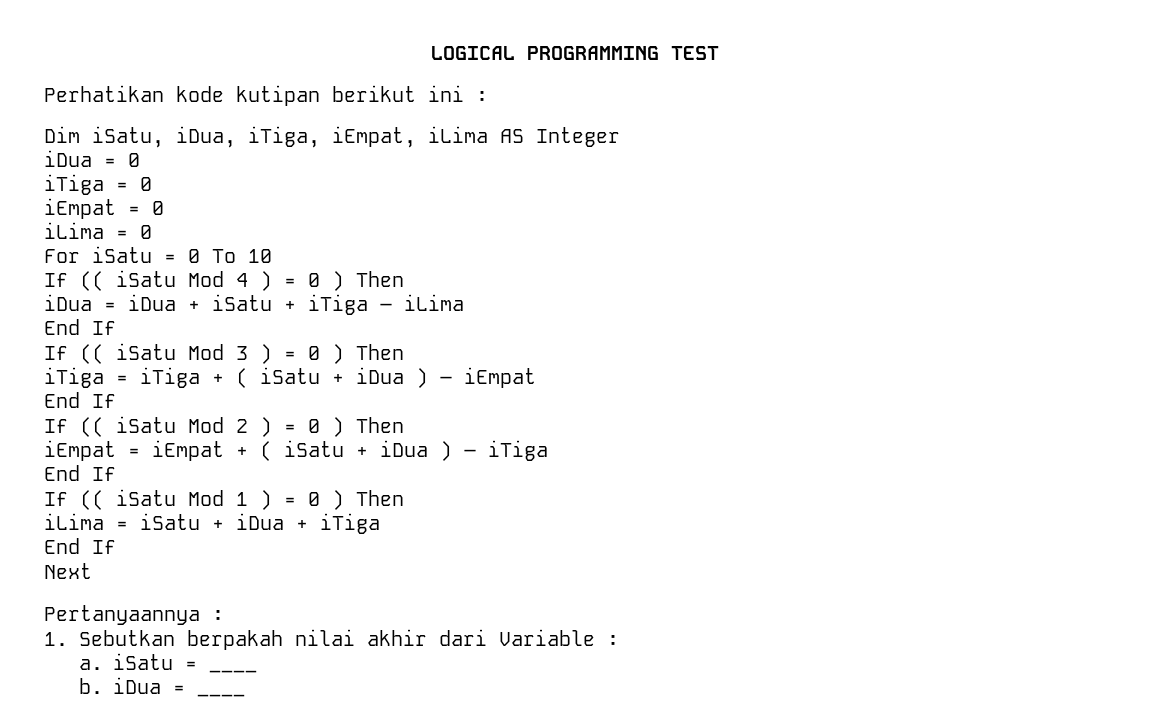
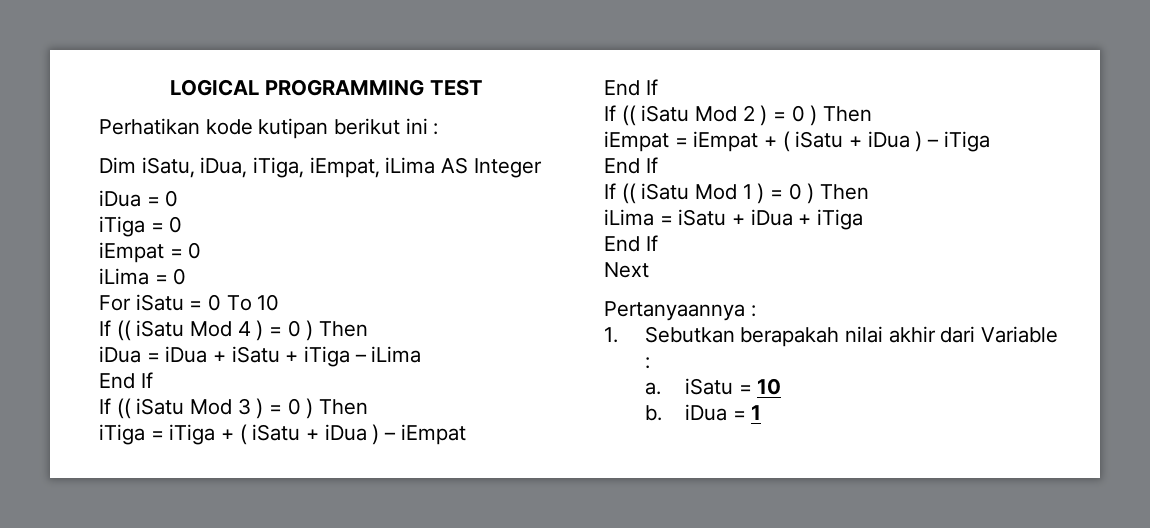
[186,630,283,650] berpakah -> [740,327,840,347] berapakah
[209,670,258,673] ____ -> [757,378,782,395] 10
[197,694,246,697] ____ -> [751,405,762,420] 1

